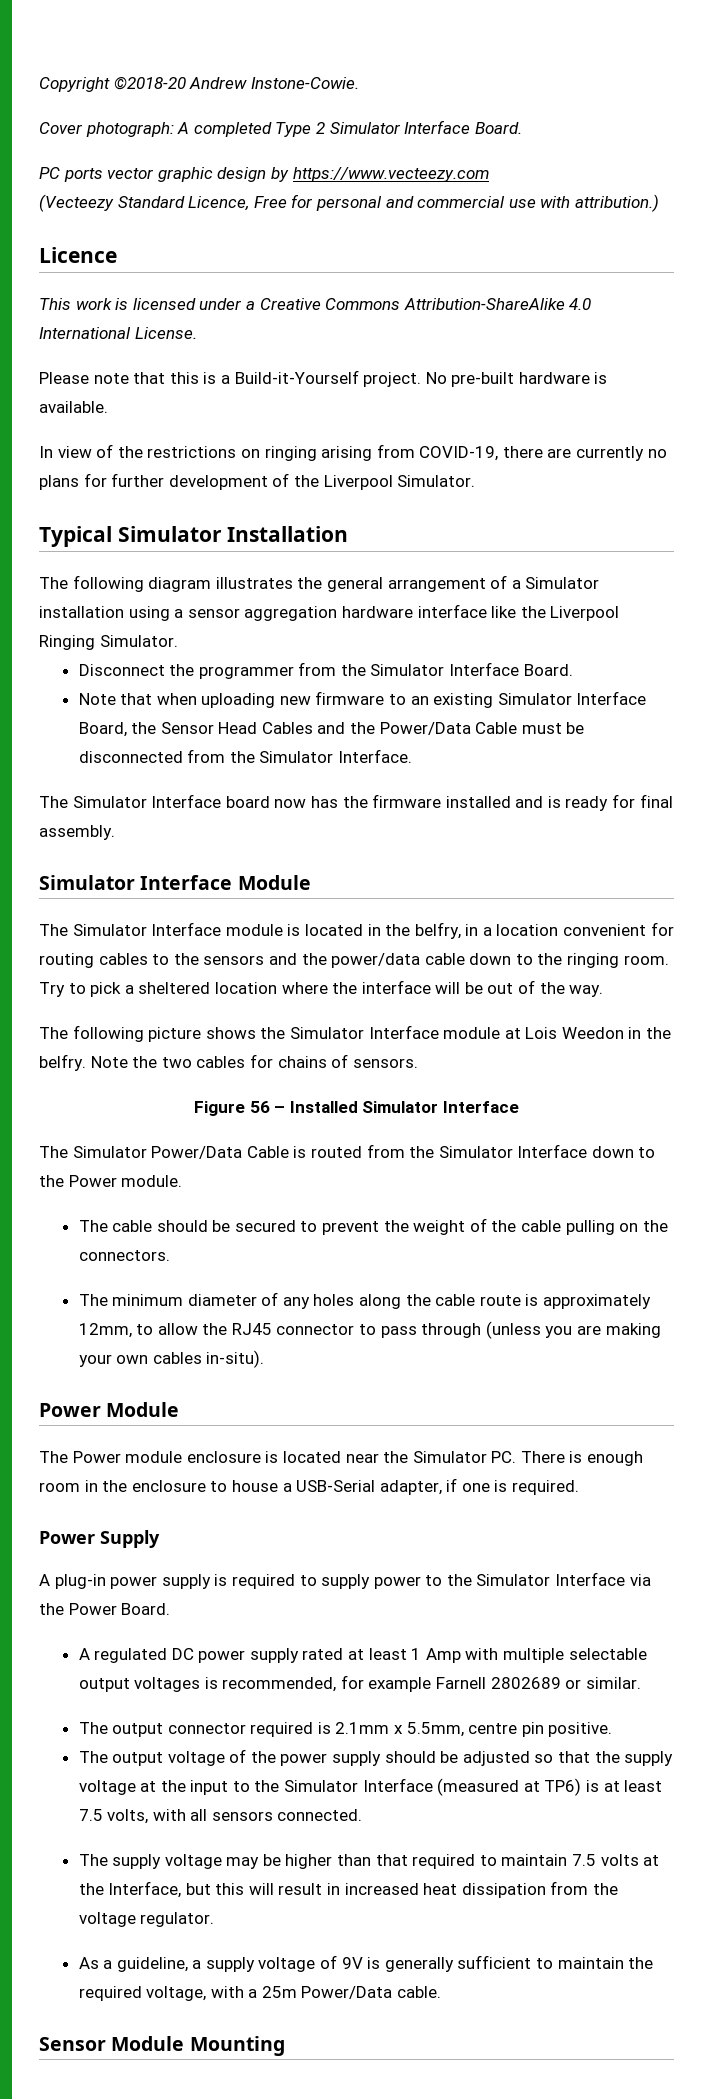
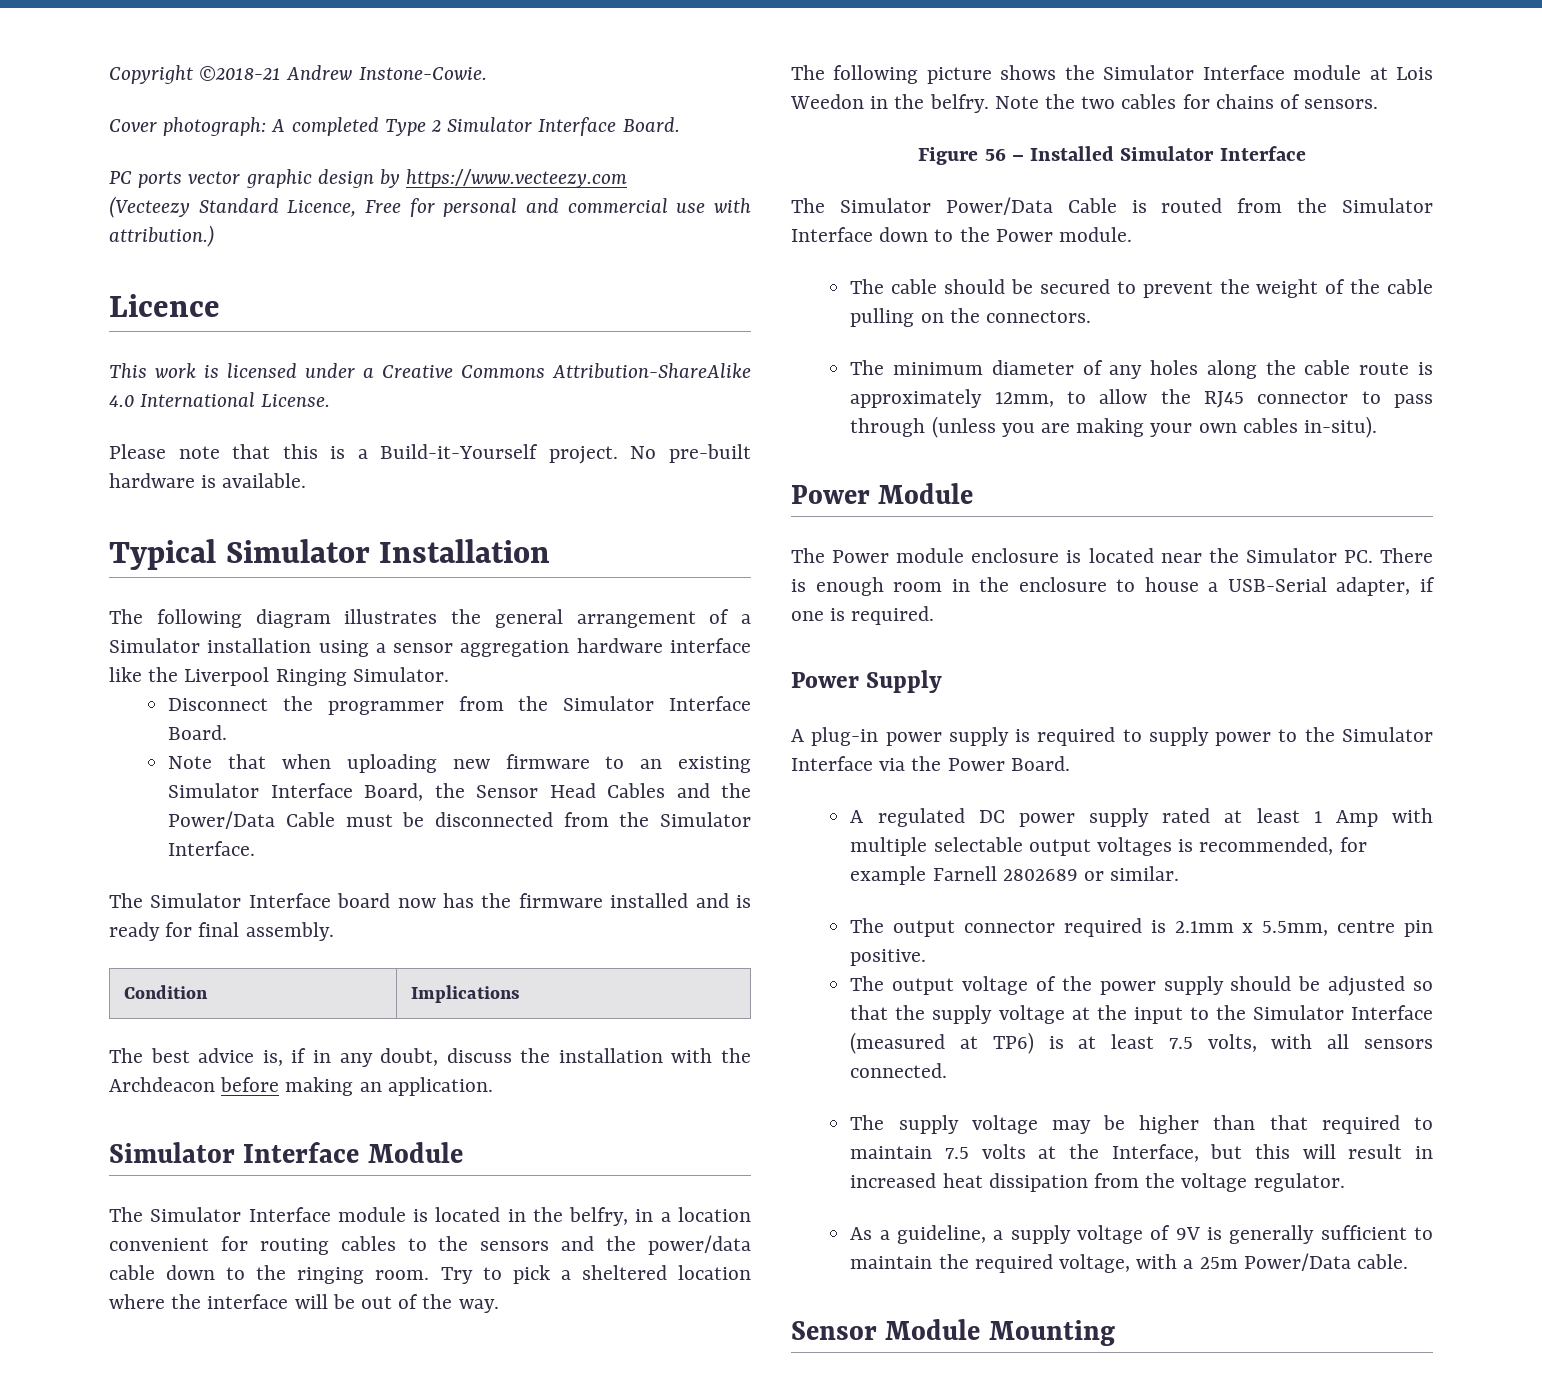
[113,76,186,90] ©2018-20 -> [199,66,282,81] ©2018-21
[39,444,667,461] [39,473,476,490] // In view of the restrictions on ringing arising from COVID-19, there are currently no plans for further development of the Liverpool Simulator. -> (307, 480) none
(115, 832) none -> [124,985,209,999] [411,985,521,1003] [109,1048,751,1067] [109,1077,493,1096] // Condition | Implications // The best advice is, if in any doubt, discuss the installation with the Archdeacon before making an application.

